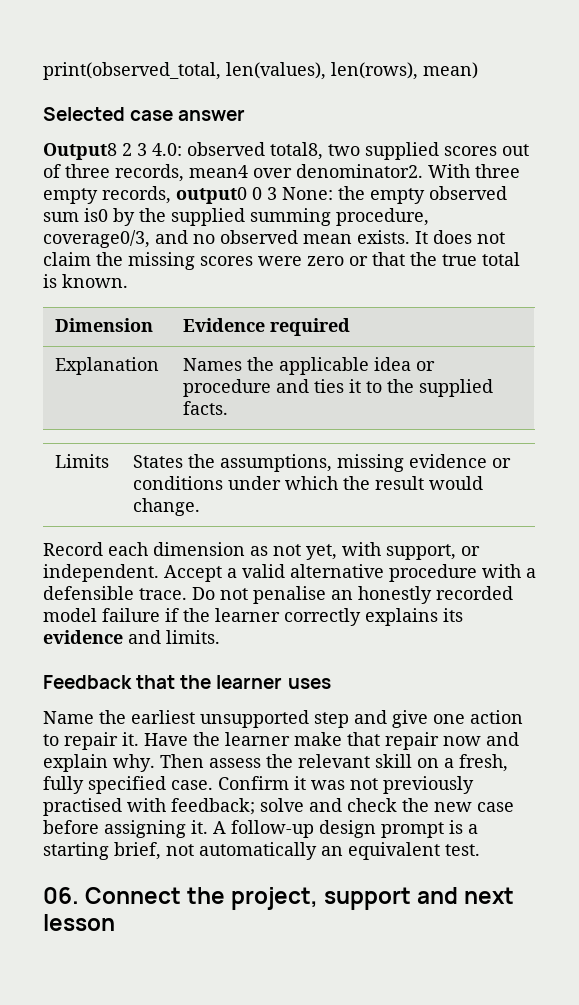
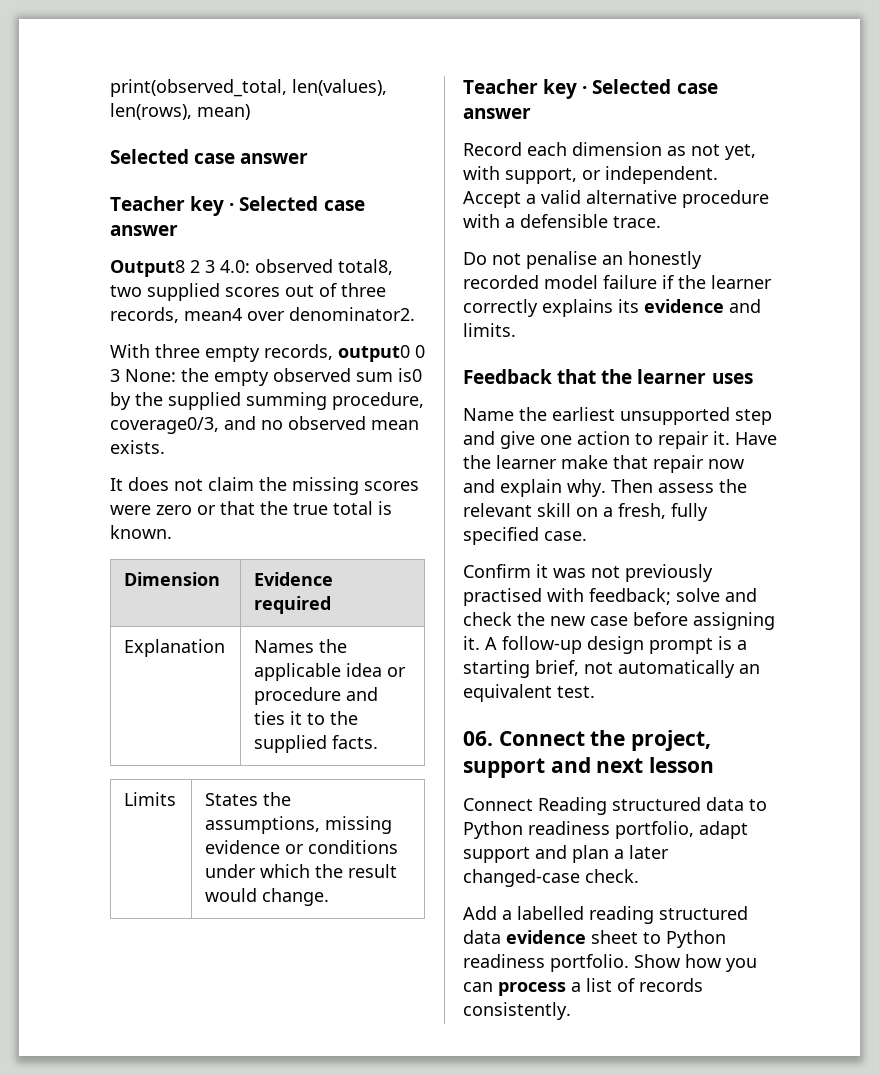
(246, 115) none -> [110,196,365,216] [110,225,178,236] // Teacher key · Selected case answer
(423, 171) none -> (415, 314) //
(410, 237) none -> (165, 447) //
(200, 507) none -> [463,79,718,99] [463,108,531,119] // Teacher key · Selected case answer
(187, 594) none -> (661, 222) //
(213, 785) none -> (587, 536) //
(115, 922) none -> [463,797,767,815] [463,821,748,839] [463,845,669,863] [463,869,639,887] [463,906,748,924] [463,930,726,948] [463,954,757,972] [463,978,703,996] [463,1002,571,1020] // Connect Reading structured data to Python readiness portfolio, adapt support and plan a later changed-case check. // Add a labelled reading structured data evidence sheet to Python readiness portfolio. Show how you can process a list of records consistently.

